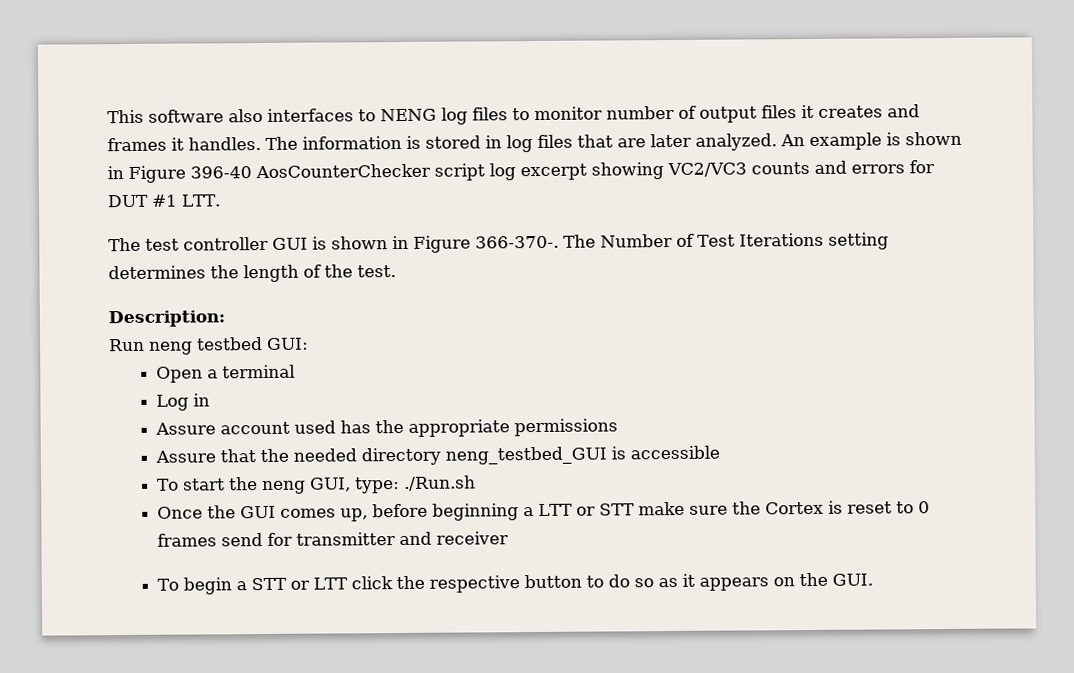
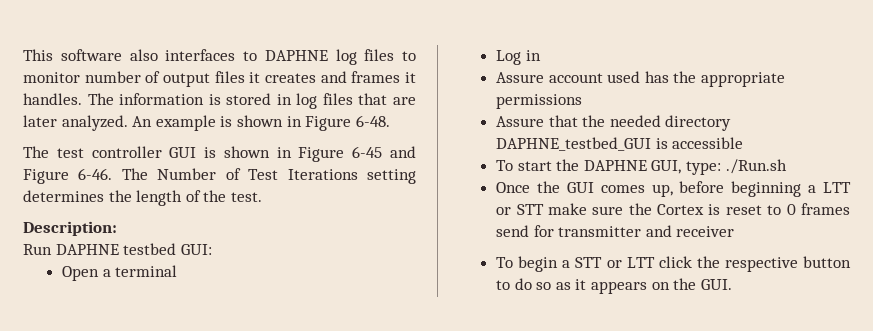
[380,108,437,122] NENG -> [264,50,328,61] DAPHNE
[190,160,935,181] [107,194,221,208] 396-40 AosCounterChecker script log excerpt showing VC2/VC3 counts and errors for DUT #1 LTT. -> [355,115,390,127] 6-48.
[475,235,559,249] 366-370-. -> [352,146,416,158] [23,168,113,184] 6-45 and Figure 6-46.
[149,341,193,355] neng -> [55,244,119,255] DAPHNE
[444,446,607,465] neng_testbed_GUI -> [496,137,652,151] DAPHNE_testbed_GUI
[261,480,306,495] neng -> [583,160,647,171] DAPHNE

